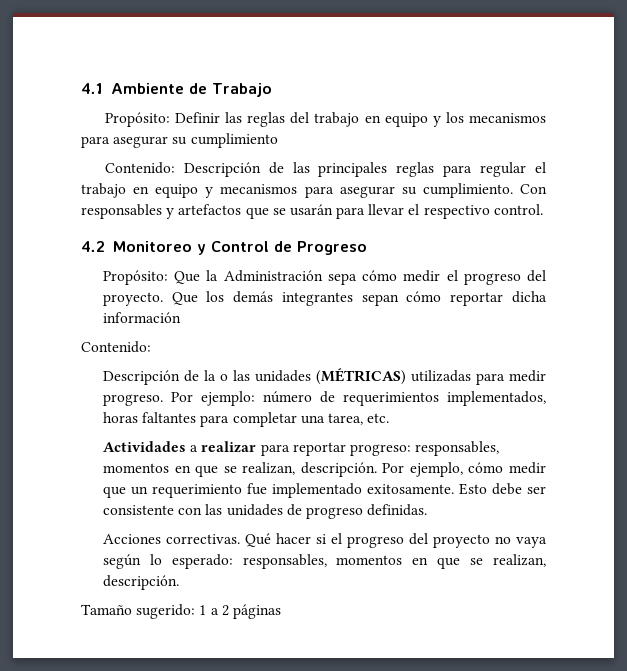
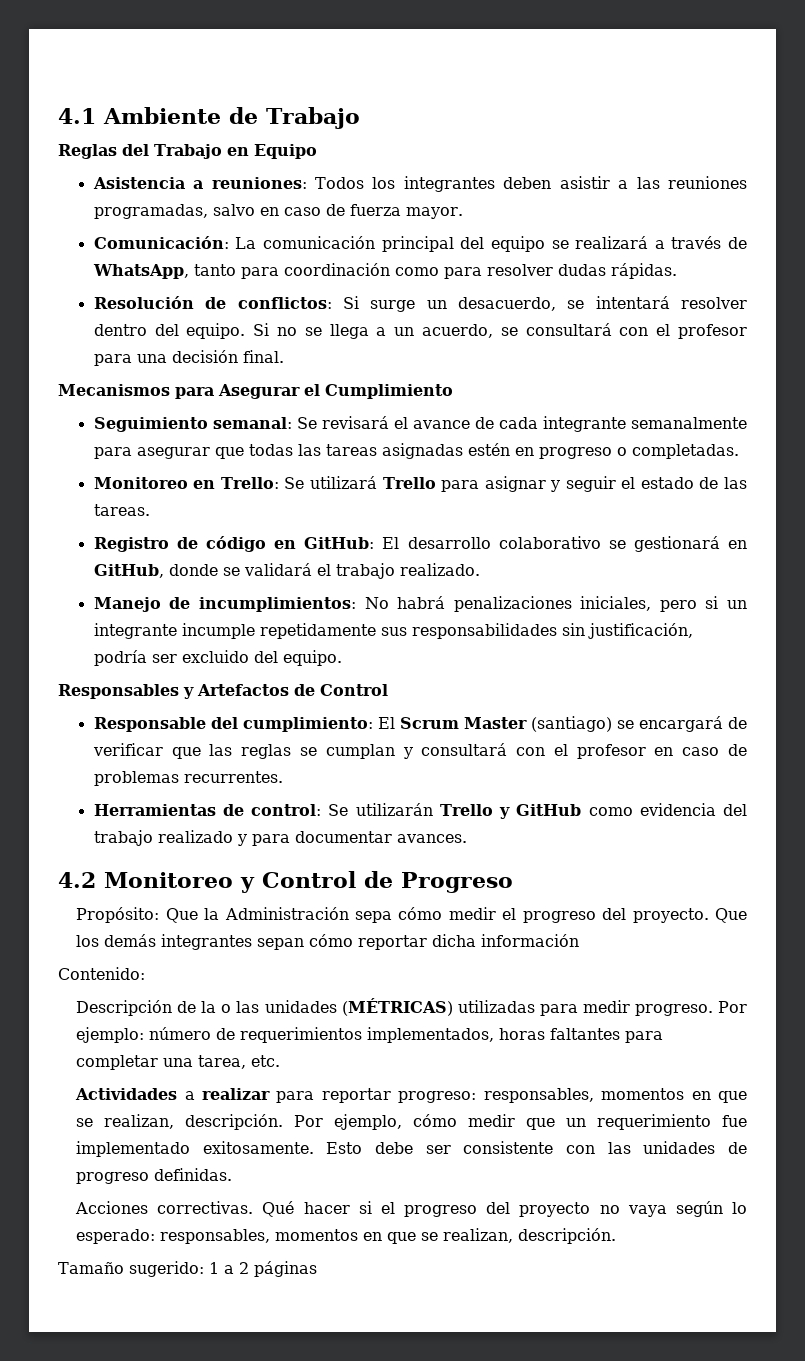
[104,112,546,127] [81,133,278,148] [104,162,546,177] [81,183,547,198] [81,204,543,219] Propósito: Definir las reglas del trabajo en equipo y los mecanismos para asegurar su cumplimiento // Contenido: Descripción de las principales reglas para regular el trabajo en equipo y mecanismos para asegurar su cumplimiento. Con responsables y artefactos que se usarán para llevar el respectivo control. -> [58,144,317,159] [92,176,747,192] [93,204,463,219] [93,236,747,252] [92,263,677,279] [93,296,747,312] [93,323,748,339] [93,350,284,366] [58,384,453,399] [93,416,747,432] [93,443,739,459] [93,476,748,492] [93,504,150,516] [93,536,747,552] [93,563,480,579] [93,596,747,612] [93,623,693,639] [93,650,342,666] [58,684,388,699] [93,716,747,732] [92,743,747,759] [93,771,283,786] [93,803,747,819] [93,830,467,846] Reglas del Trabajo en Equipo // Asistencia a reuniones: Todos los integrantes deben asistir a las reuniones programadas, salvo en caso de fuerza mayor. // Comunicación: La comunicación principal del equipo se realizará a través de WhatsApp, tanto para coordinación como para resolver dudas rápidas. // Resolución de conflictos: Si surge un desacuerdo, se intentará resolver dentro del equipo. Si no se llega a un acuerdo, se consultará con el profesor para una decisión final. // Mecanismos para Asegurar el Cumplimiento // Seguimiento semanal: Se revisará el avance de cada integrante semanalmente para asegurar que todas las tareas asignadas estén en progreso o completadas. // Monitoreo en Trello: Se utilizará Trello para asignar y seguir el estado de las tareas. // Registro de código en GitHub: El desarrollo colaborativo se gestionará en GitHub, donde se validará el trabajo realizado. // Manejo de incumplimientos: No habrá penalizaciones iniciales, pero si un integrante incumple repetidamente sus responsabilidades sin justificación, podría ser excluido del equipo. // Responsables y Artefactos de Control // Responsable del cumplimiento: El Scrum Master (santiago) se encargará de verificar que las reglas se cumplan y consultará con el profesor en caso de problemas recurrentes. // Herramientas de control: Se utilizarán Trello y GitHub como evidencia del trabajo realizado y para documentar avances.

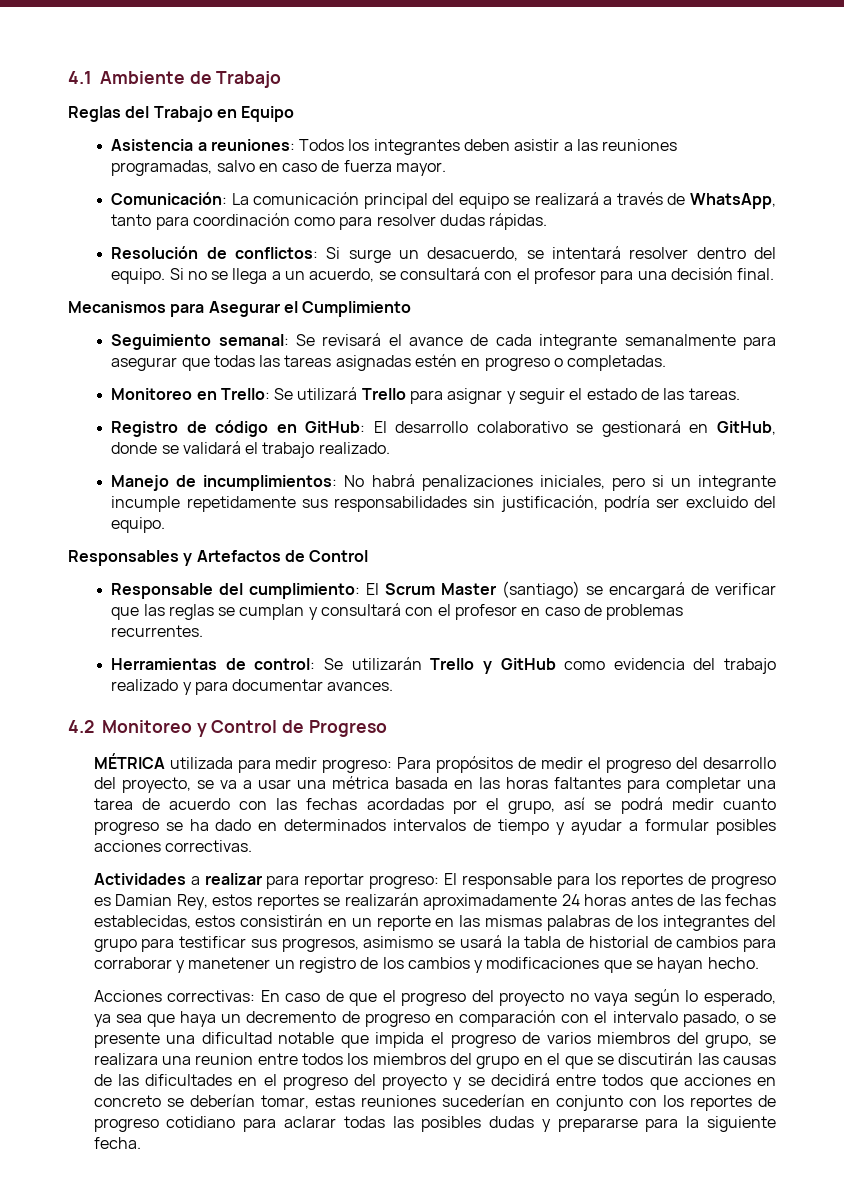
[76,907,748,923] [76,934,580,950] [58,967,145,980] [76,998,748,1016] [76,1027,495,1043] Propósito: Que la Administración sepa cómo medir el progreso del proyecto. Que los demás integrantes sepan cómo reportar dicha información // Contenido: // Descripción de la o las unidades (MÉTRICAS) utilizadas para medir progreso. Por ejemplo: número de requerimientos implementados, -> [93,753,776,773] [93,776,500,793] MÉTRICA utilizada para medir progreso: Para propósitos de medir el progreso del desarrollo del proyecto, se va a usar una métrica basada en las
[198,1055,281,1069] tarea, etc. -> [93,797,777,814] [93,819,777,835] [93,840,252,852] tarea de acuerdo con las fechas acordadas por el grupo, así se podrá medir cuanto progreso se ha dado en determinados intervalos de tiempo y ayudar a formular posibles acciones correctivas.
[483,1088,748,1103] [76,1114,747,1130] [76,1141,747,1157] [76,1168,233,1184] [75,1201,372,1217] responsables, momentos en que se realizan, descripción. Por ejemplo, cómo medir que un requerimiento fue implementado exitosamente. Esto debe ser consistente con las unidades de progreso definidas. // Acciones correctivas. Qué hacer si -> [444,873,776,889] [93,893,777,910] [93,914,776,931] [93,935,776,952] [93,957,759,973] [93,990,378,1006] El responsable para los reportes de progreso es Damian Rey, estos reportes se realizarán aproximadamente 24 horas antes de las fechas establecidas, estos consistirán en un reporte en las mismas palabras de los integrantes del grupo para testificar sus progresos, asimismo se usará la tabla de historial de cambios para corraborar y manetener un registro de los cambios y modificaciones que se hayan hecho. // Acciones correctivas: En caso de que
[76,1228,617,1244] [58,1261,317,1277] esperado: responsables, momentos en que se realizan, descripción. // Tamaño sugerido: 1 a 2 páginas -> [704,990,777,1006] [93,1010,776,1027] [93,1032,777,1048] [93,1052,777,1069] [93,1073,777,1090] [93,1094,777,1111] [93,1116,777,1132] [93,1137,141,1149] esperado, ya sea que haya un decremento de progreso en comparación con el intervalo pasado, o se presente una dificultad notable que impida el progreso de varios miembros del grupo, se realizara una reunion entre todos los miembros del grupo en el que se discutirán las causas de las dificultades en el progreso del proyecto y se decidirá entre todos que acciones en concreto se deberían tomar, estas reuniones sucederían en conjunto con los reportes de progreso cotidiano para aclarar todas las posibles dudas y prepararse para la siguiente fecha.

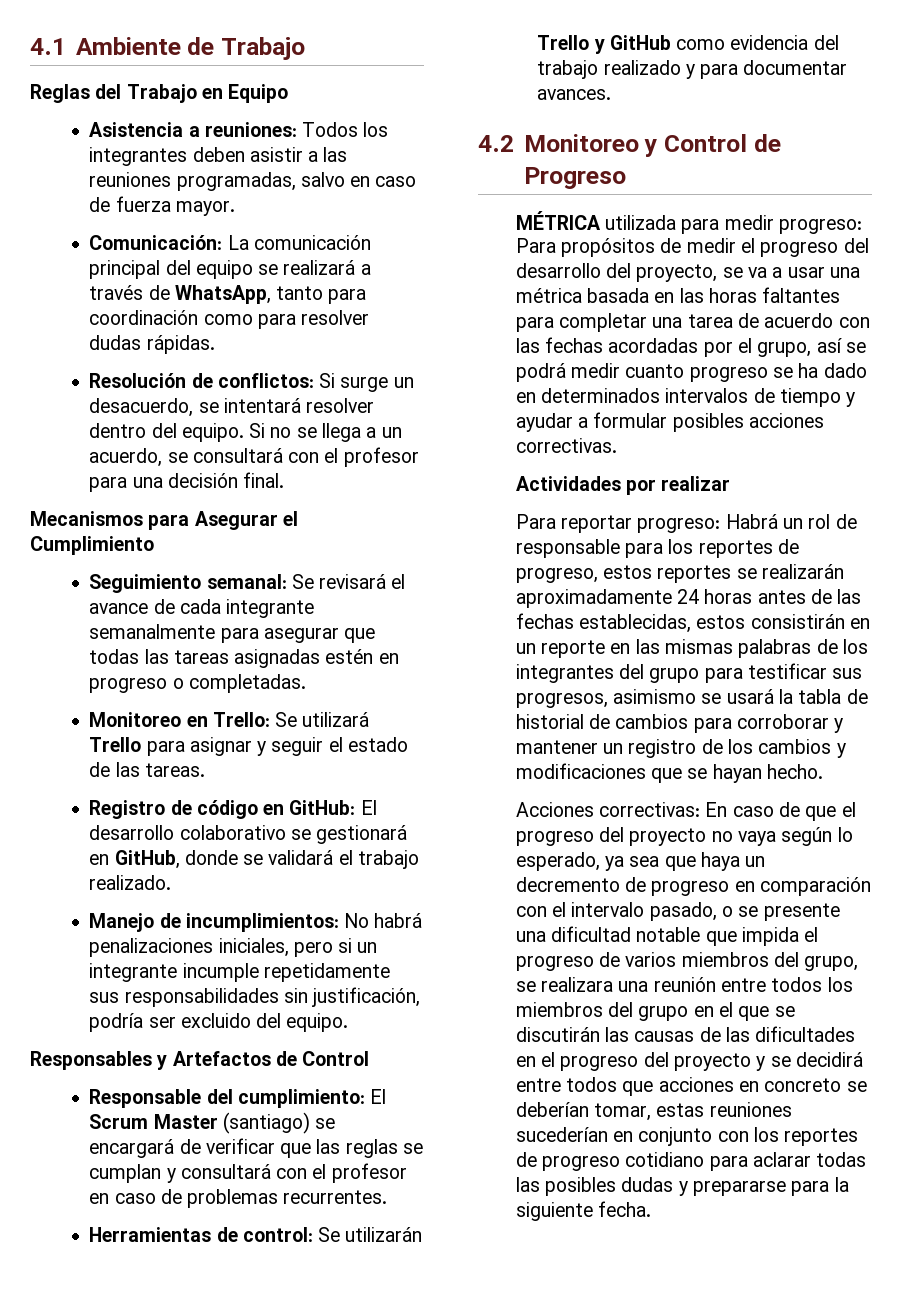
[190,876,200,885] a -> [626,479,657,495] por
[266,875,300,889] para -> [515,514,556,529] // Para
[444,873,458,885] El -> [725,514,857,529] Habrá un rol de
[710,875,776,889] [93,894,208,910] progreso es Damian Rey, -> [515,568,598,583] progreso,
[93,957,271,973] corraborar y manetener -> [736,714,844,733] [515,740,598,754] corroborar y mantener
[195,1053,254,1065] reunion -> [653,977,716,992] reunión

